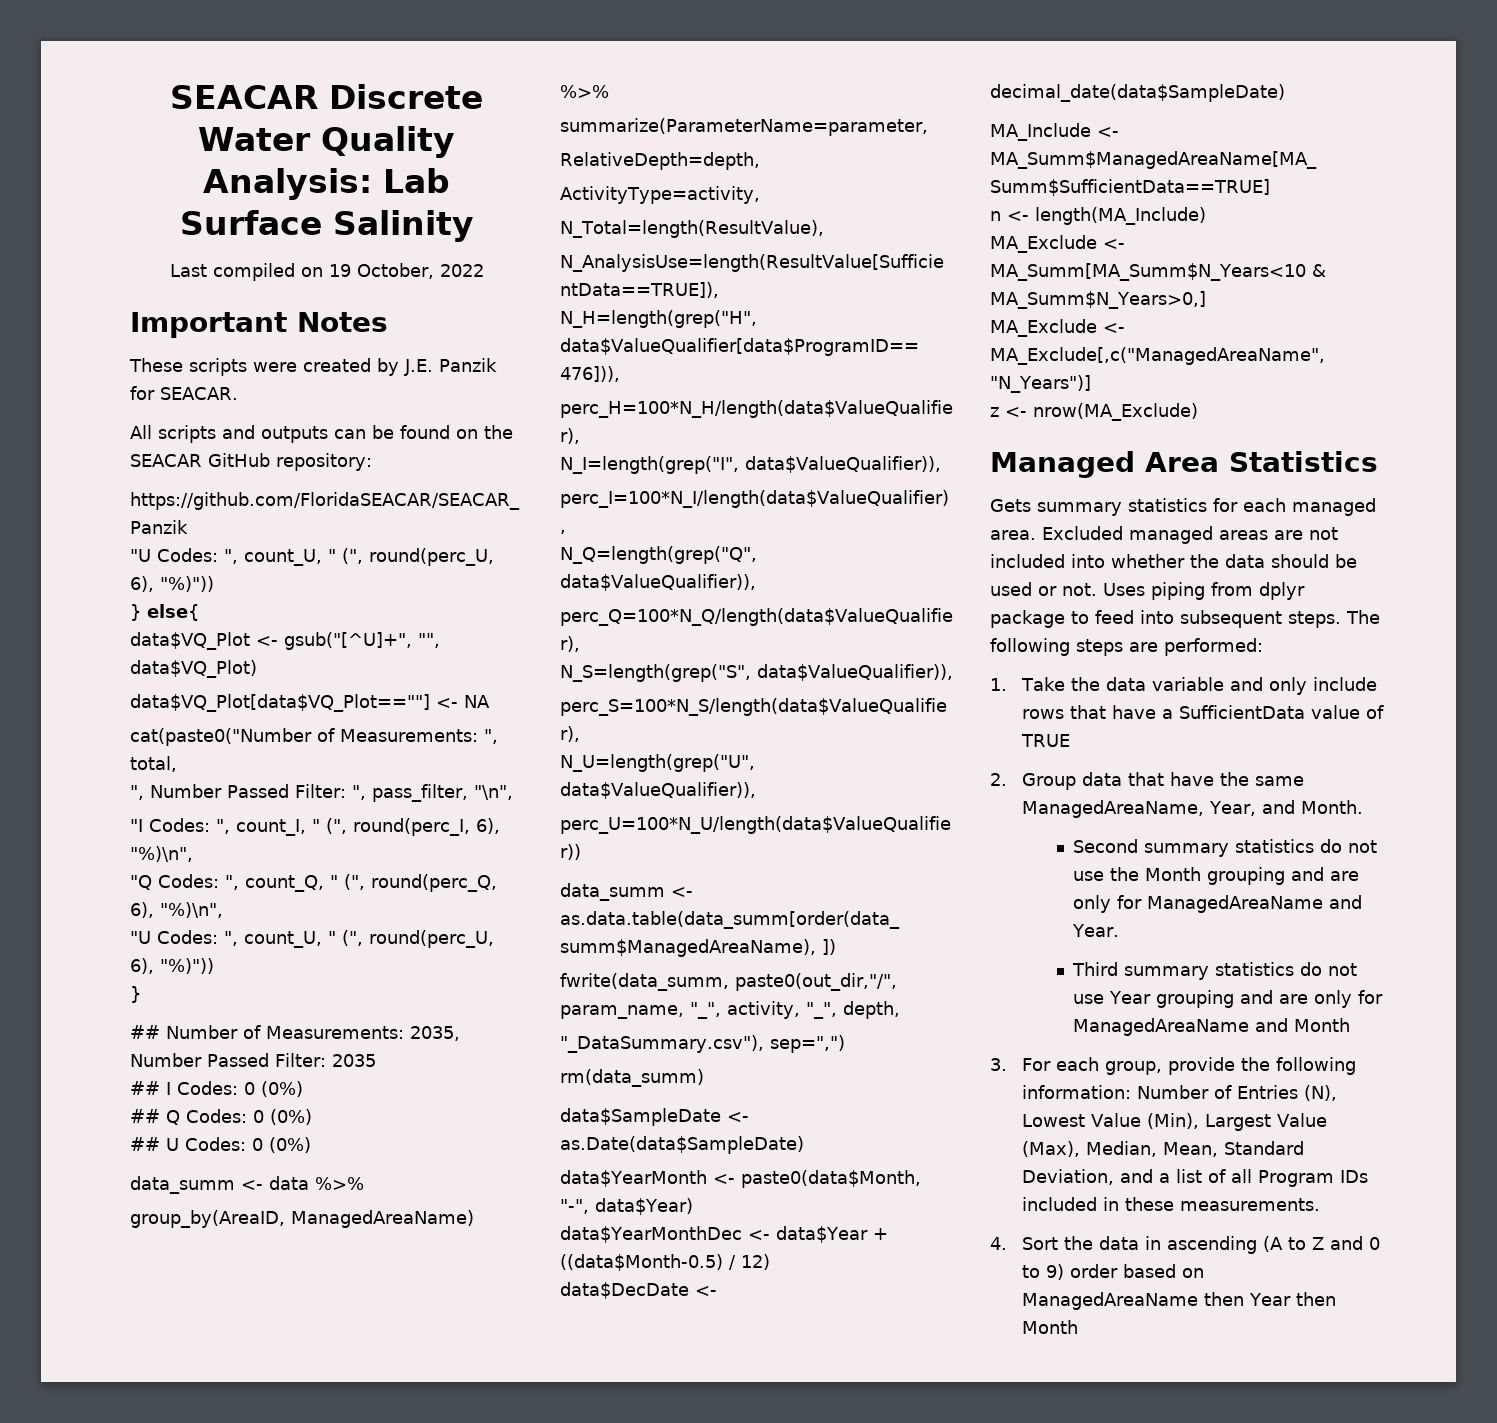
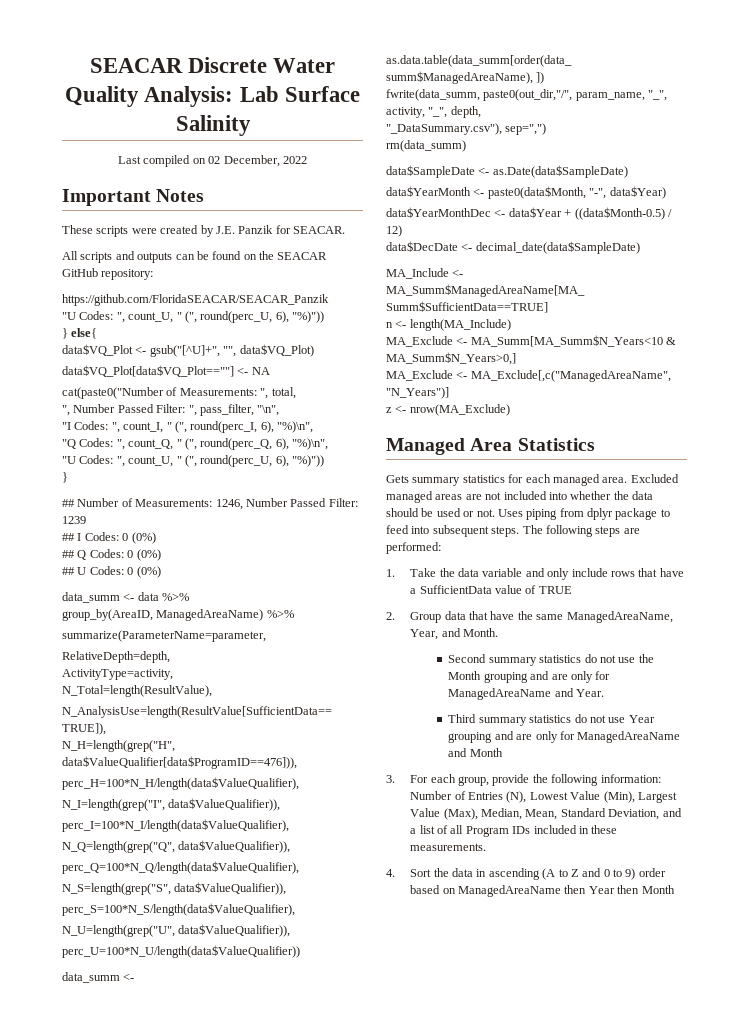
[328,263,434,279] 19 October, -> [208,155,280,167] 02 December,
[410,1026,460,1041] [130,1053,376,1067] 2035, Number Passed Filter: 2035 -> [215,498,358,510] [62,516,86,524] 1246, Number Passed Filter: 1239

